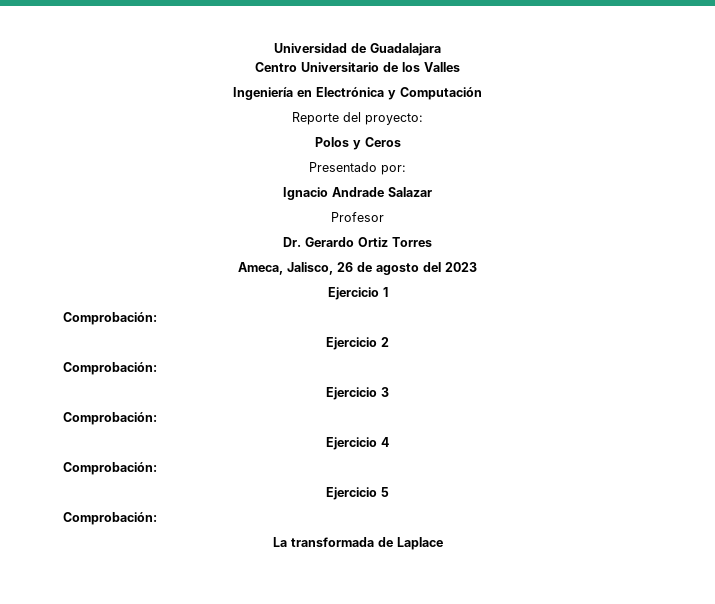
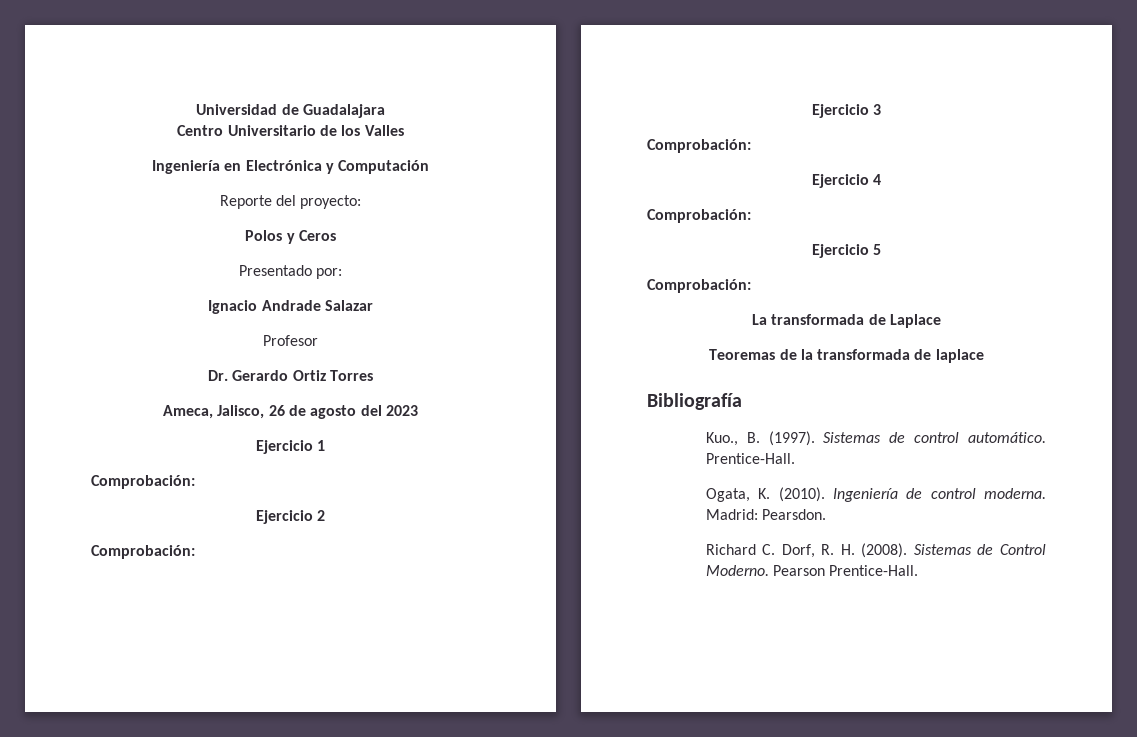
(443, 543) none -> [709,349,984,363] [647,393,742,410] [705,431,1046,446] [705,453,795,464] [705,487,1046,502] [705,509,827,520] [705,543,1046,558] [705,565,919,576] // Teoremas de la transformada de laplace // Bibliografía // Kuo., B. (1997). Sistemas de control automático. Prentice-Hall. // Ogata, K. (2010). Ingeniería de control moderna. Madrid: Pearsdon. // Richard C. Dorf, R. H. (2008). Sistemas de Control Moderno. Pearson Prentice-Hall.

